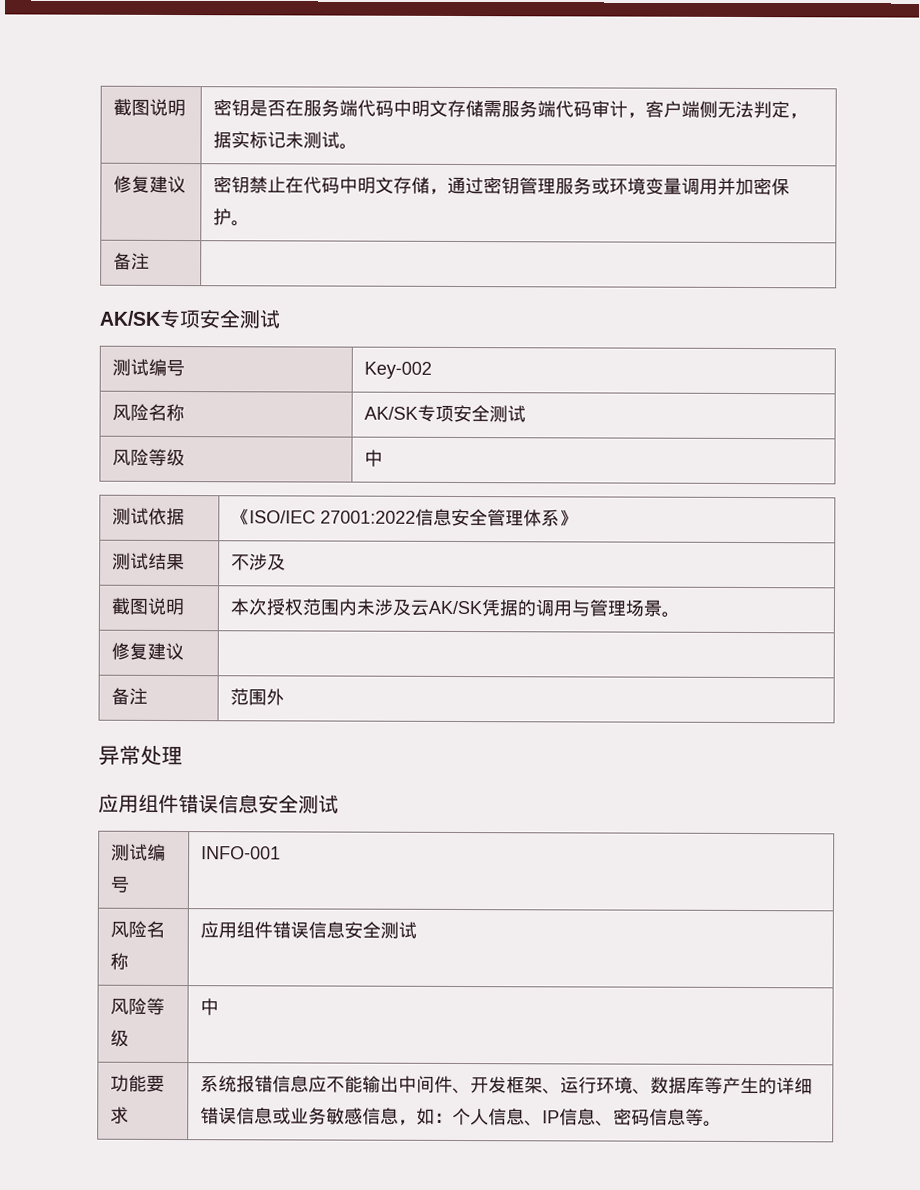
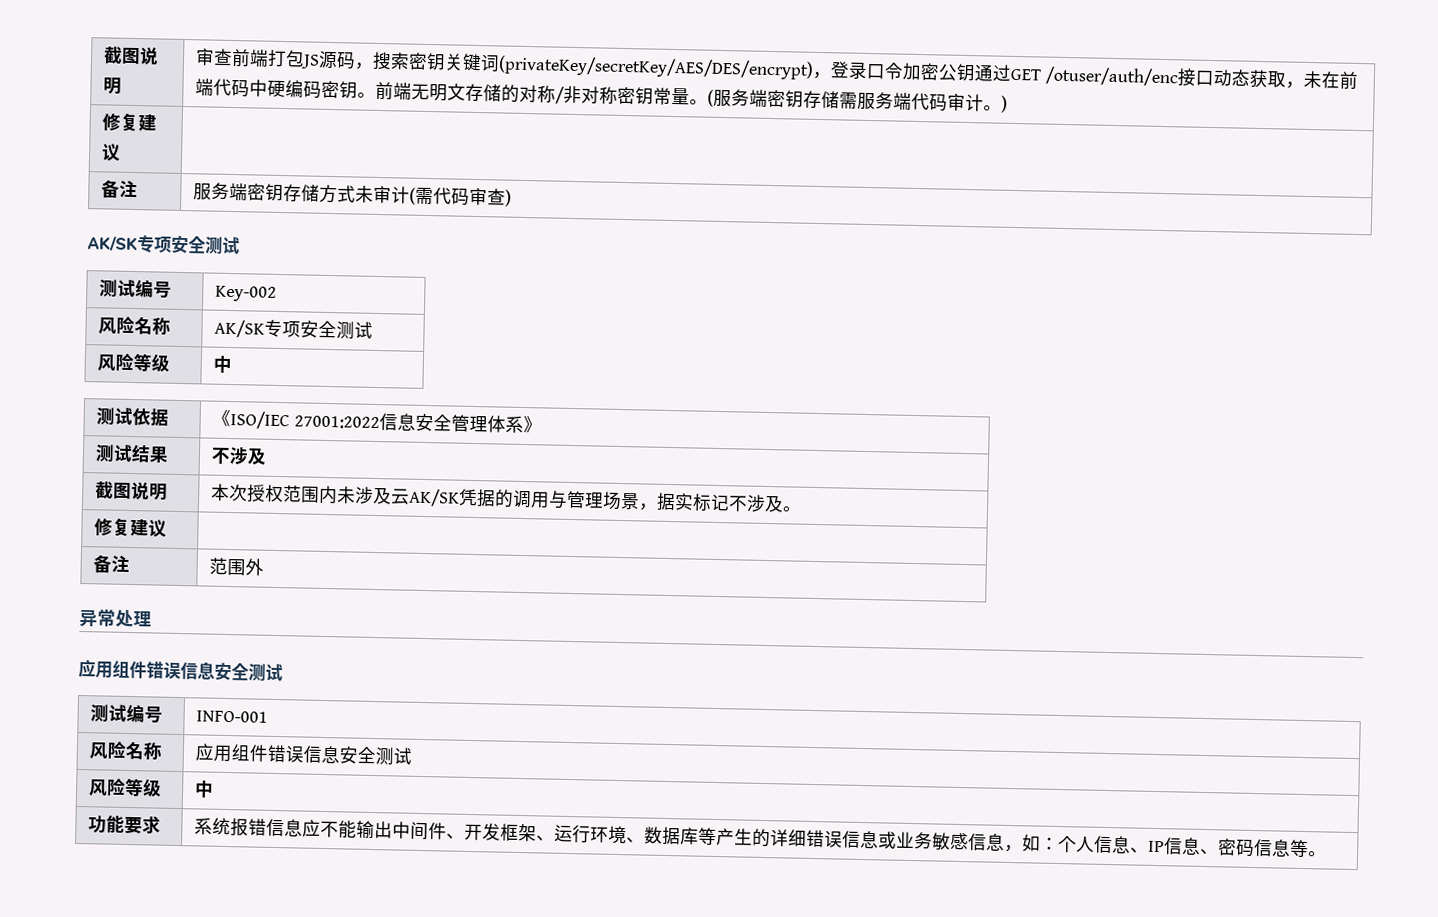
[113,98,187,117] [213,99,809,120] [213,131,359,150] [113,175,187,194] [213,176,791,196] [213,208,251,227] [113,252,151,270] 截图说明 | 密钥是否在服务端代码中明文存储需服务端代码审计，客户端侧无法判定，据实标记未测试。 // 修复建议 | 密钥禁止在代码中明文存储，通过密钥管理服务或环境变量调用并加密保护。 // 备注 | -> [102,46,159,66] [102,77,122,95] [194,48,1359,90] [194,78,1008,113] [101,112,157,132] [100,143,121,162] [100,179,138,199] [192,182,512,207] 截图说明 | 审查前端打包JS源码，搜索密钥关键词(privateKey/secretKey/AES/DES/encrypt)，登录口令加密公钥通过GET /otuser/auth/enc接口动态获取，未在前端代码中硬编码密钥。前端无明文存储的对称/非对称密钥常量。(服务端密钥存储需服务端代码审计。) // 修复建议 | // 备注 | 服务端密钥存储方式未审计(需代码审查)
(663, 608) none -> [637,492,784,513] ，据实标记不涉及

